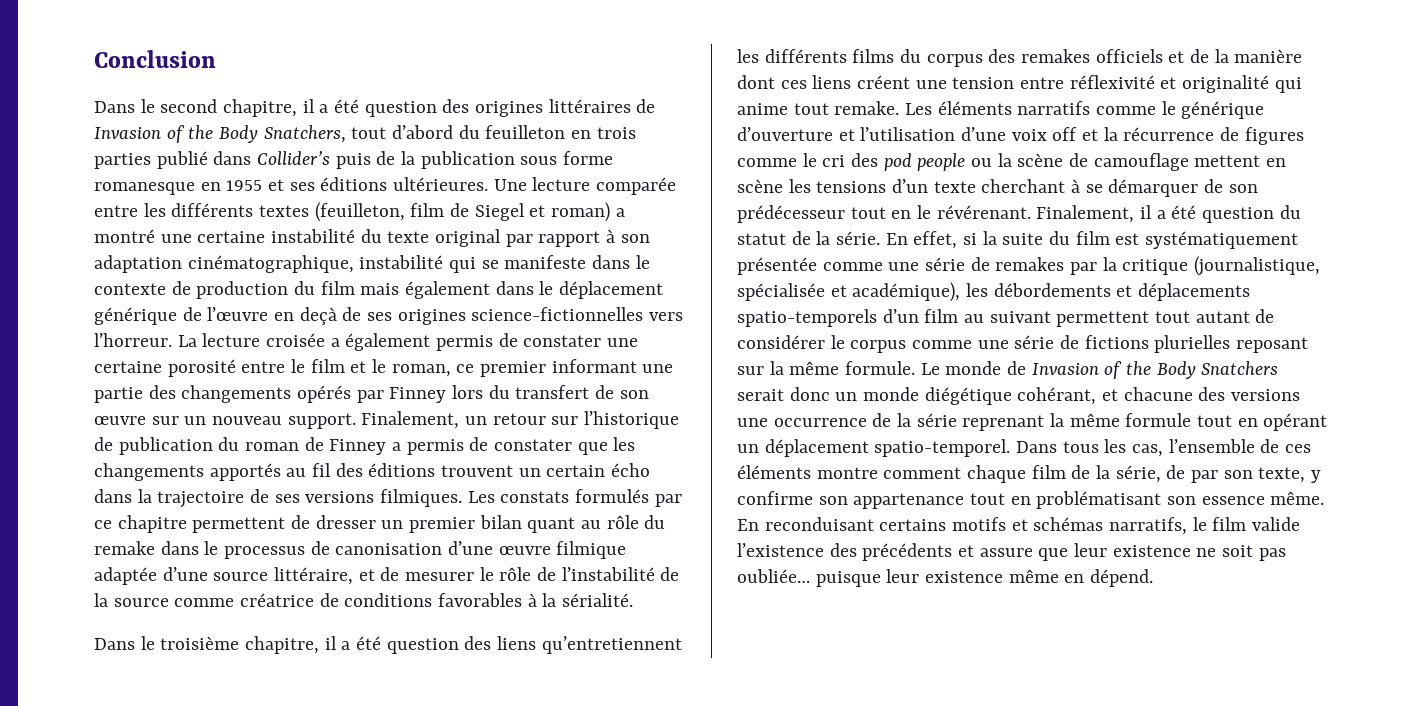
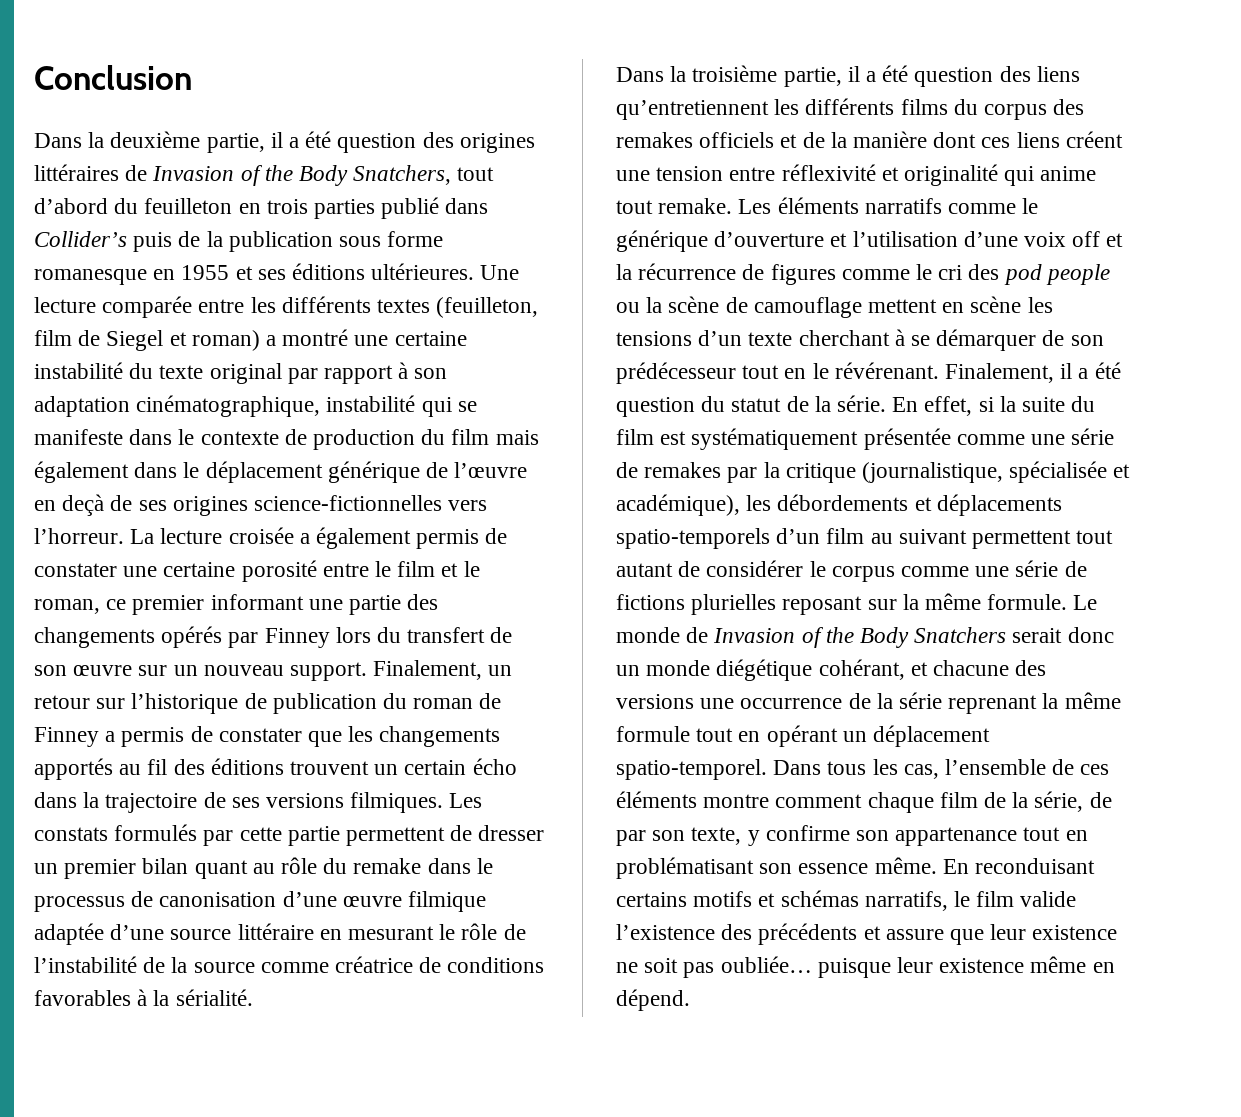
[140,99,298,117] le second chapitre, -> [88,131,265,153] la deuxième partie,
[94,515,187,533] ce chapitre -> [239,826,340,846] cette partie
[274,567,475,585] littéraire, et de mesurer -> [237,923,435,940] littéraire en mesurant
[140,636,320,654] le troisième chapitre, -> [670,65,842,87] la troisième partie,

